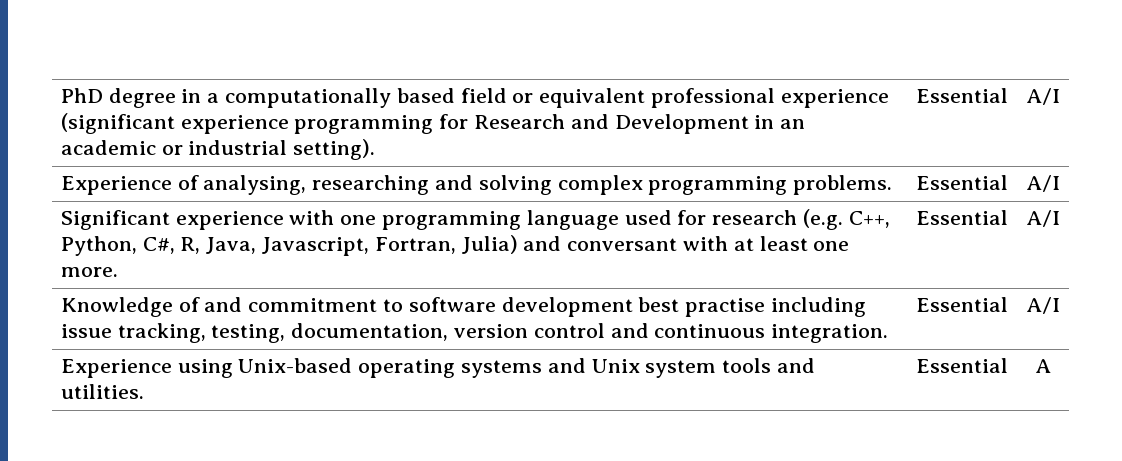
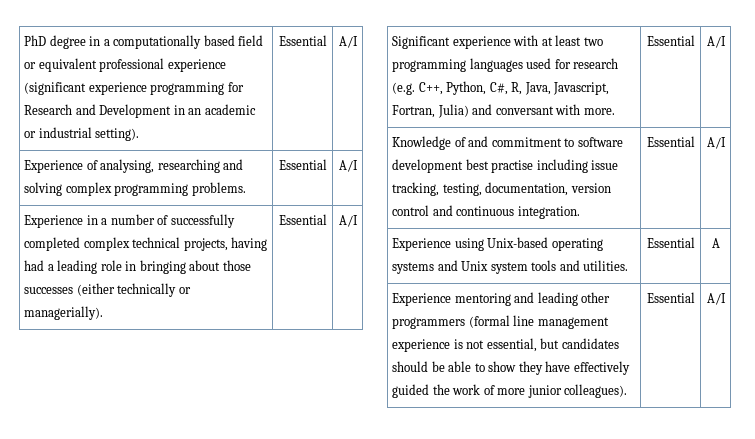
[60,210,619,230] Significant experience with one programming language -> [24,214,235,228] [24,237,268,251] [24,260,251,274] [24,283,191,297] [24,306,104,320] [278,214,327,225] [338,215,358,227] [392,35,603,49] [392,58,523,72] Experience in a number of successfully completed complex technical projects, having had a leading role in bringing about those successes (either technically or managerially). | Essential | A/I // Significant experience with at least two programming languages
[733,236,850,251] at least one -> (581, 109) none
(1051, 366) none -> [392,292,611,306] [392,315,609,329] [392,338,619,352] [392,361,630,375] [392,384,628,398] [646,292,695,303] [706,293,726,305] // Experience mentoring and leading other programmers (formal line management experience is not essential, but candidates should be able to show they have effectively guided the work of more junior colleagues). | Essential | A/I

